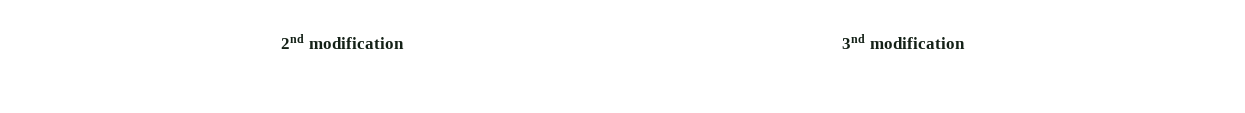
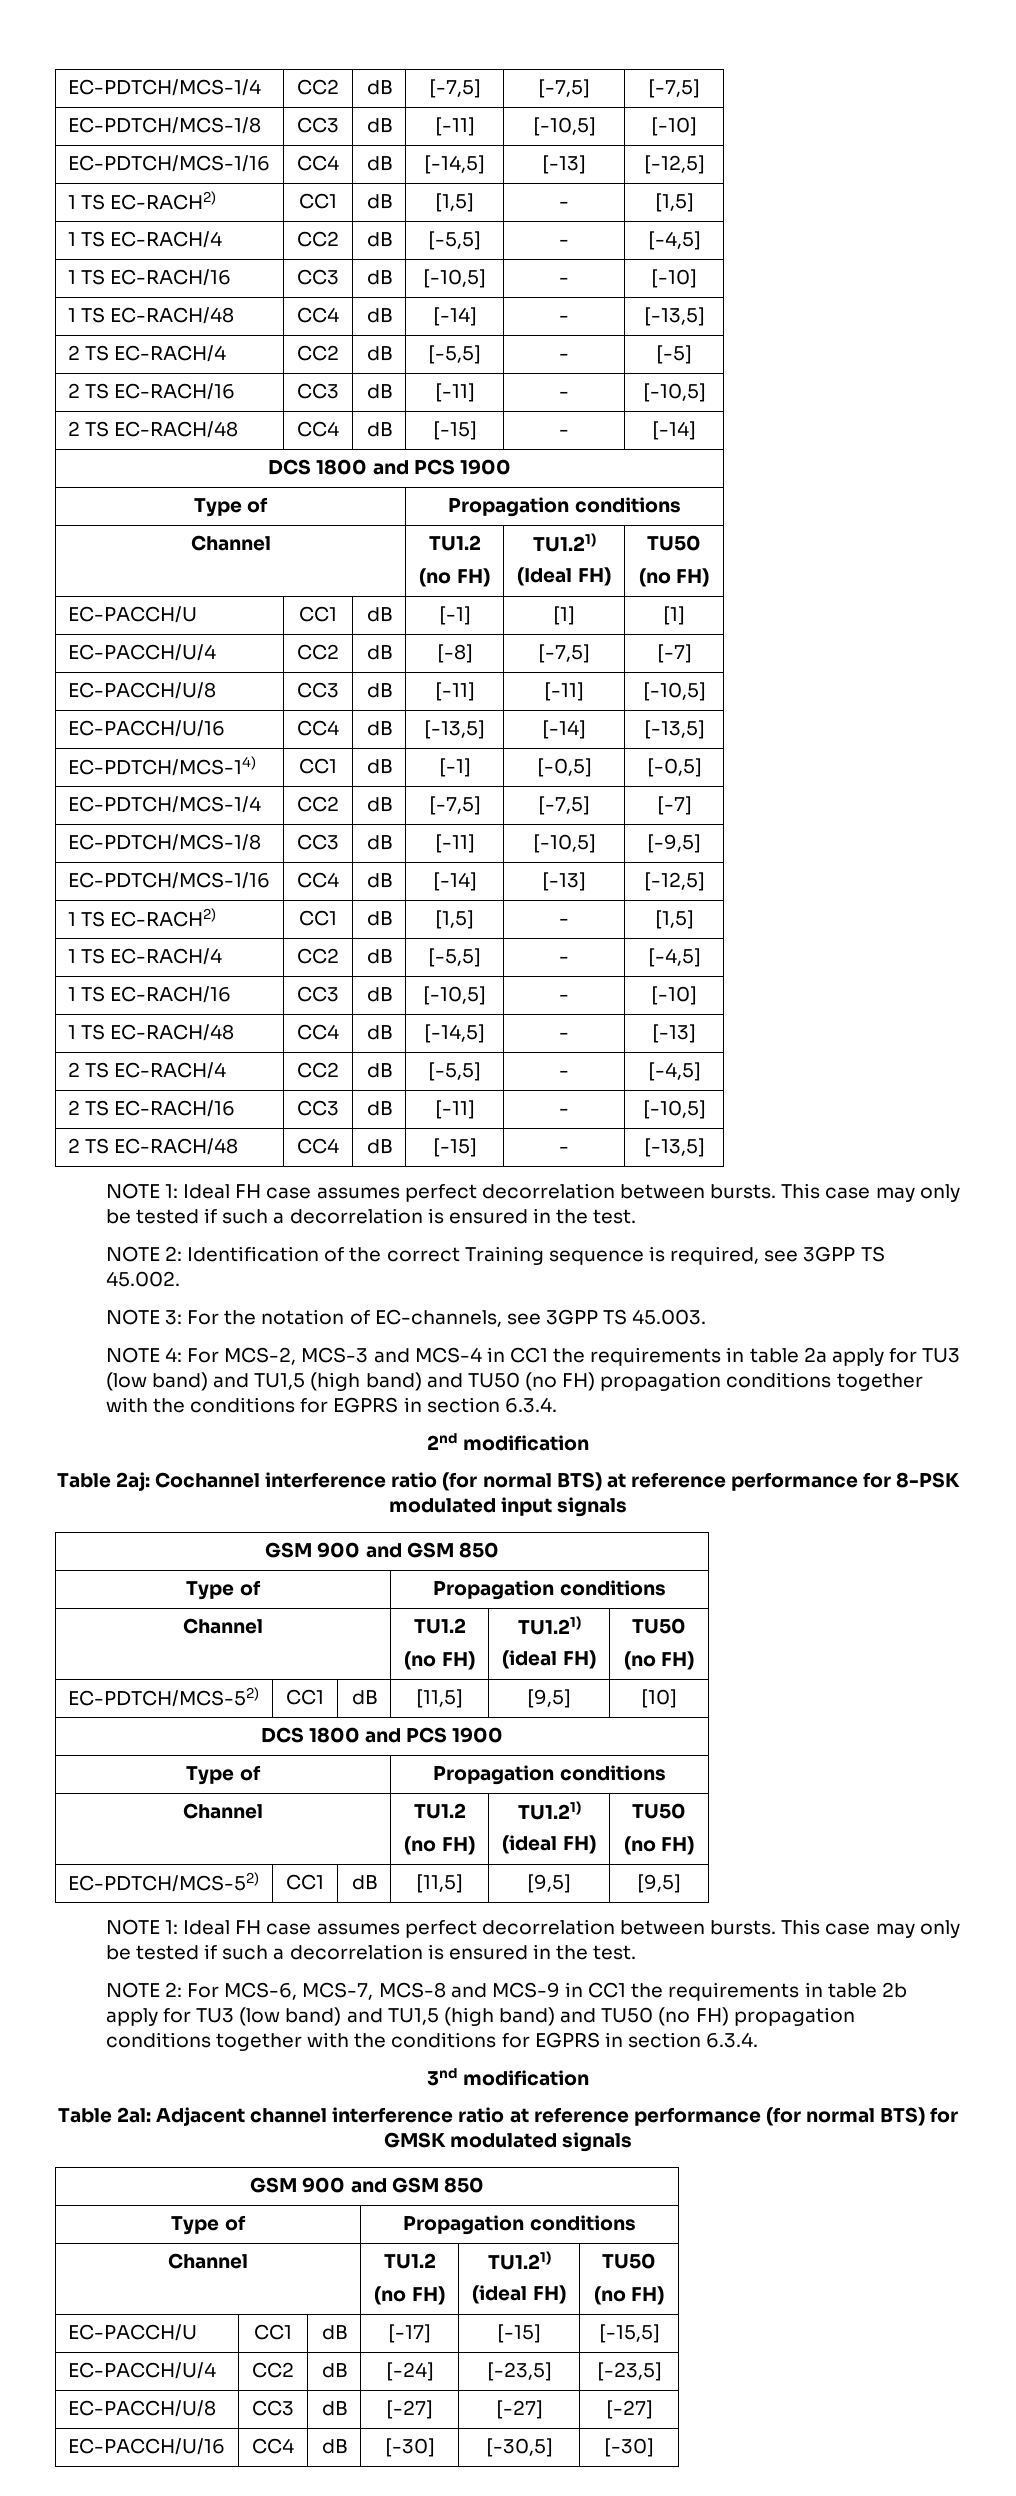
[281,34,404,49] [842,34,965,49] 2nd modification // 3nd modification -> [67,79,261,96] [297,79,339,95] [367,80,394,95] [428,79,481,98] [538,79,590,98] [648,79,700,98] [67,117,261,134] [297,117,339,133] [367,118,394,133] [434,117,475,136] [532,117,596,136] [651,117,697,136] [67,155,270,172] [297,155,339,171] [367,156,394,171] [424,155,485,174] [542,155,586,174] [643,155,705,174] [67,191,217,210] [299,193,337,209] [367,194,394,209] [435,193,474,212] [559,201,569,208] [654,193,694,212] [67,231,223,248] [297,231,339,247] [367,232,394,247] [428,231,481,250] [559,239,569,246] [647,231,701,250] [67,269,232,286] [297,269,339,285] [367,270,394,285] [423,269,486,288] [559,277,569,284] [651,269,697,288] [67,307,235,324] [297,307,339,323] [367,308,394,323] [432,307,477,326] [559,315,569,322] [643,307,705,326] [67,345,227,362] [297,345,339,361] [367,346,394,361] [428,345,481,364] [559,353,569,360] [656,345,692,364] [67,383,236,400] [297,383,339,399] [367,384,394,399] [434,383,475,402] [559,391,569,398] [642,383,706,402] [67,421,239,438] [297,421,339,437] [367,422,394,437] [432,421,477,440] [559,429,569,436] [652,421,696,440] [268,459,511,475] [193,497,269,517] [448,497,681,517] [190,535,271,551] [428,535,481,551] [419,568,490,587] [532,533,596,552] [517,567,611,586] [647,535,701,551] [638,568,710,587] [67,606,197,623] [299,606,337,622] [367,607,394,622] [438,606,471,625] [553,606,575,625] [663,606,685,625] [67,644,216,661] [297,644,339,660] [367,645,394,660] [436,644,473,663] [538,644,590,663] [656,644,692,663] [67,682,216,699] [297,682,339,698] [367,683,394,698] [434,682,475,701] [544,682,584,701] [642,682,706,701] [67,720,225,737] [297,720,339,736] [367,721,394,736] [424,720,485,739] [542,720,586,739] [643,720,705,739] [67,756,256,776] [299,758,337,774] [367,759,394,774] [438,758,471,777] [536,758,592,777] [646,758,702,777] [67,796,261,813] [297,796,339,812] [367,797,394,812] [428,796,481,815] [538,796,590,815] [656,796,692,815] [67,834,261,851] [297,834,339,850] [367,835,394,850] [434,834,475,853] [532,834,596,853] [647,834,701,853] [67,872,270,889] [297,872,339,888] [367,873,394,888] [432,872,477,891] [542,872,586,891] [643,872,705,891] [67,908,217,927] [299,910,337,926] [367,911,394,926] [435,910,474,929] [559,918,569,925] [654,910,694,929] [67,948,223,965] [297,948,339,964] [367,949,394,964] [428,948,481,967] [559,956,569,963] [647,948,701,967] [67,986,232,1003] [297,986,339,1002] [367,987,394,1002] [423,986,486,1005] [559,994,569,1001] [651,986,697,1005] [67,1024,235,1041] [297,1024,339,1040] [367,1025,394,1040] [424,1024,485,1043] [559,1032,569,1039] [652,1024,696,1043] [67,1062,227,1079] [297,1062,339,1078] [367,1063,394,1078] [428,1062,481,1081] [559,1070,569,1077] [647,1062,701,1081] [67,1100,236,1117] [297,1100,339,1116] [367,1101,394,1116] [434,1100,475,1119] [559,1108,569,1115] [642,1100,706,1119] [67,1138,239,1155] [297,1138,339,1154] [367,1139,394,1154] [432,1138,477,1157] [559,1146,569,1153] [643,1138,705,1157] [105,1183,960,1202] [105,1208,637,1224] [105,1246,885,1265] [105,1271,180,1287] [105,1309,707,1327] [105,1347,961,1366] [105,1372,923,1391] [105,1397,557,1413] [427,1433,589,1451] [56,1472,961,1491] [388,1497,628,1517] [265,1542,499,1558] [186,1580,261,1600] [433,1580,666,1600] [183,1618,263,1634] [413,1618,466,1634] [404,1651,475,1670] [517,1616,581,1635] [502,1650,596,1669] [632,1618,686,1634] [623,1651,695,1670] [67,1687,259,1707] [286,1689,324,1705] [352,1690,379,1705] [416,1689,463,1708] [527,1689,571,1708] [641,1689,677,1708] [260,1727,504,1743] [186,1765,261,1785] [433,1765,666,1785] [183,1803,263,1819] [413,1803,466,1819] [404,1836,475,1855] [517,1801,581,1820] [502,1835,596,1854] [632,1803,686,1819] [623,1836,695,1855] [67,1872,259,1892] [286,1874,324,1890] [352,1875,379,1890] [416,1874,463,1893] [527,1874,571,1893] [637,1874,681,1893] [105,1919,960,1938] [105,1944,637,1960] [105,1982,907,2001] [105,2007,855,2026] [105,2032,759,2051] [427,2068,589,2086] [57,2107,959,2126] [383,2132,633,2152] [250,2177,484,2193] [171,2215,246,2235] [403,2215,636,2235] [168,2253,248,2269] [383,2253,436,2269] [374,2286,445,2305] [487,2251,551,2270] [472,2285,566,2304] [602,2253,656,2269] [593,2286,665,2305] [67,2324,197,2341] [254,2324,292,2340] [322,2325,349,2340] [388,2324,431,2343] [497,2324,541,2343] [598,2324,660,2343] [67,2362,216,2379] [252,2362,294,2378] [322,2363,349,2378] [385,2362,434,2381] [486,2362,552,2381] [596,2362,662,2381] [67,2400,216,2417] [252,2400,294,2416] [322,2401,349,2416] [386,2400,433,2419] [495,2400,543,2419] [605,2400,653,2419] [67,2438,225,2455] [252,2438,294,2454] [322,2439,349,2454] [384,2438,435,2457] [485,2438,553,2457] [604,2438,654,2457] EC-PDTCH/MCS-1/4 | CC2 | dB | [-7,5] | [-7,5] | [-7,5] // EC-PDTCH/MCS-1/8 | CC3 | dB | [-11] | [-10,5] | [-10] // EC-PDTCH/MCS-1/16 | CC4 | dB | [-14,5] | [-13] | [-12,5] // 1 TS EC-RACH2) | CC1 | dB | [1,5] | - | [1,5] // 1 TS EC-RACH/4 | CC2 | dB | [-5,5] | - | [-4,5] // 1 TS EC-RACH/16 | CC3 | dB | [-10,5] | - | [-10] // 1 TS EC-RACH/48 | CC4 | dB | [-14] | - | [-13,5] // 2 TS EC-RACH/4 | CC2 | dB | [-5,5] | - | [-5] // 2 TS EC-RACH/16 | CC3 | dB | [-11] | - | [-10,5] // 2 TS EC-RACH/48 | CC4 | dB | [-15] | - | [-14] // DCS 1800 and PCS 1900 // Type of | Propagation conditions // Channel | TU1.2 // (no FH) | TU1.21) // (Ideal FH) | TU50 // (no FH) // EC-PACCH/U | CC1 | dB | [-1] | [1] | [1] // EC-PACCH/U/4 | CC2 | dB | [-8] | [-7,5] | [-7] // EC-PACCH/U/8 | CC3 | dB | [-11] | [-11] | [-10,5] // EC-PACCH/U/16 | CC4 | dB | [-13,5] | [-14] | [-13,5] // EC-PDTCH/MCS-14) | CC1 | dB | [-1] | [-0,5] | [-0,5] // EC-PDTCH/MCS-1/4 | CC2 | dB | [-7,5] | [-7,5] | [-7] // EC-PDTCH/MCS-1/8 | CC3 | dB | [-11] | [-10,5] | [-9,5] // EC-PDTCH/MCS-1/16 | CC4 | dB | [-14] | [-13] | [-12,5] // 1 TS EC-RACH2) | CC1 | dB | [1,5] | - | [1,5] // 1 TS EC-RACH/4 | CC2 | dB | [-5,5] | - | [-4,5] // 1 TS EC-RACH/16 | CC3 | dB | [-10,5] | - | [-10] // 1 TS EC-RACH/48 | CC4 | dB | [-14,5] | - | [-13] // 2 TS EC-RACH/4 | CC2 | dB | [-5,5] | - | [-4,5] // 2 TS EC-RACH/16 | CC3 | dB | [-11] | - | [-10,5] // 2 TS EC-RACH/48 | CC4 | dB | [-15] | - | [-13,5] // NOTE 1: Ideal FH case assumes perfect decorrelation between bursts. This case may only be tested if such a decorrelation is ensured in the test. // NOTE 2: Identification of the correct Training sequence is required, see 3GPP TS 45.002. // NOTE 3: For the notation of EC-channels, see 3GPP TS 45.003. // NOTE 4: For MCS-2, MCS-3 and MCS-4 in CC1 the requirements in table 2a apply for TU3 (low band) and TU1,5 (high band) and TU50 (no FH) propagation conditions together with the conditions for EGPRS in section 6.3.4. // 2nd modification // Table 2aj: Cochannel interference ratio (for normal BTS) at reference performance for 8-PSK modulated input signals // GSM 900 and GSM 850 // Type of | Propagation conditions // Channel | TU1.2 // (no FH) | TU1.21) // (ideal FH) | TU50 // (no FH) // EC-PDTCH/MCS-52) | CC1 | dB | [11,5] | [9,5] | [10] // DCS 1800 and PCS 1900 // Type of | Propagation conditions // Channel | TU1.2 // (no FH) | TU1.21) // (ideal FH) | TU50 // (no FH) // EC-PDTCH/MCS-52) | CC1 | dB | [11,5] | [9,5] | [9,5] // NOTE 1: Ideal FH case assumes perfect decorrelation between bursts. This case may only be tested if such a decorrelation is ensured in the test. // NOTE 2: For MCS-6, MCS-7, MCS-8 and MCS-9 in CC1 the requirements in table 2b apply for TU3 (low band) and TU1,5 (high band) and TU50 (no FH) propagation conditions together with the conditions for EGPRS in section 6.3.4. // 3nd modification // Table 2al: Adjacent channel interference ratio at reference performance (for normal BTS) for GMSK modulated signals // GSM 900 and GSM 850 // Type of | Propagation conditions // Channel | TU1.2 // (no FH) | TU1.21) // (ideal FH) | TU50 // (no FH) // EC-PACCH/U | CC1 | dB | [-17] | [-15] | [-15,5] // EC-PACCH/U/4 | CC2 | dB | [-24] | [-23,5] | [-23,5] // EC-PACCH/U/8 | CC3 | dB | [-27] | [-27] | [-27] // EC-PACCH/U/16 | CC4 | dB | [-30] | [-30,5] | [-30]

